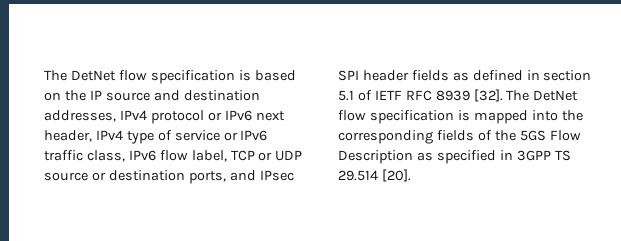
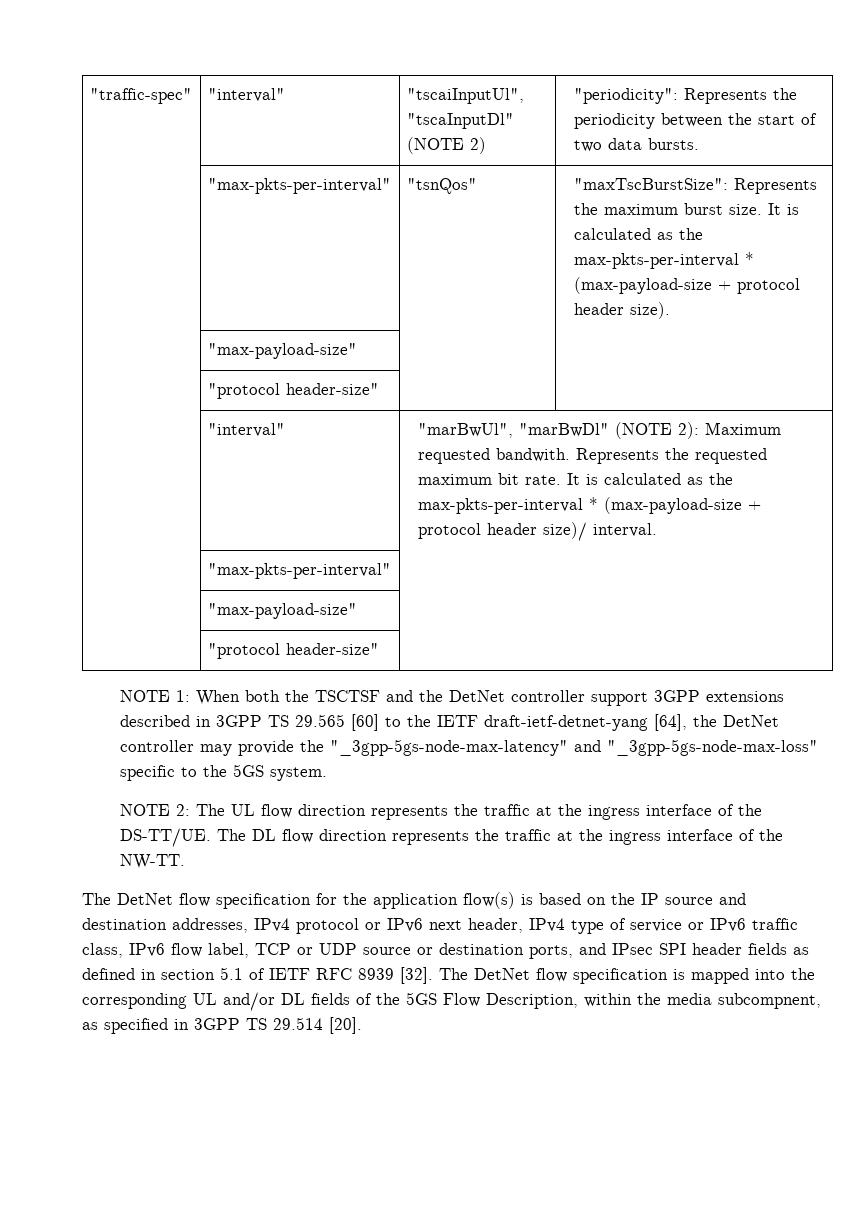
[44,70,235,84] The DetNet flow specification -> [89,88,192,104] [207,88,285,102] [406,88,524,104] [406,113,514,129] [406,137,486,154] [574,88,798,104] [574,113,818,129] [574,138,700,152] [207,178,391,194] [406,178,477,194] [574,178,818,194] [574,203,800,215] [574,228,704,240] [574,252,755,269] [574,277,801,294] [574,302,671,319] [207,343,357,359] [207,383,379,399] [207,423,285,437] [418,422,782,439] [418,448,768,464] [418,473,734,485] [418,497,762,514] [418,522,658,541] [207,563,391,579] [207,603,357,619] [207,643,379,659] [120,690,785,706] [120,714,780,731] [120,739,819,756] [120,764,328,781] [120,804,763,820] [120,828,784,847] [120,854,186,869] [82,892,515,909] "traffic-spec" | "interval" | "tscaiInputUl", "tscaInputDl" (NOTE 2) | "periodicity": Represents the periodicity between the start of two data bursts. // | "max-pkts-per-interval" | "tsnQos" | "maxTscBurstSize": Represents the maximum burst size. It is calculated as the max-pkts-per-interval * (max-payload-size + protocol header size). // | "max-payload-size" | | // | "protocol header-size" | | // | "interval" | "marBwUl", "marBwDl" (NOTE 2): Maximum requested bandwith. Represents the requested maximum bit rate. It is calculated as the max-pkts-per-interval * (max-payload-size + protocol header size)/ interval. // | "max-pkts-per-interval" | // | "max-payload-size" | // | "protocol header-size" | // NOTE 1: When both the TSCTSF and the DetNet controller support 3GPP extensions described in 3GPP TS 29.565 [60] to the IETF draft-ietf-detnet-yang [64], the DetNet controller may provide the "_3gpp-5gs-node-max-latency" and "_3gpp-5gs-node-max-loss" specific to the 5GS system. // NOTE 2: The UL flow direction represents the traffic at the ingress interface of the DS-TT/UE. The DL flow direction represents the traffic at the ingress interface of the NW-TT. // The DetNet flow specification for the application flow(s)
(433, 137) none -> [193,992,305,1011] UL and/or DL
[338,150,413,164] Description -> [486,993,821,1009] Description, within the media subcompnent,

